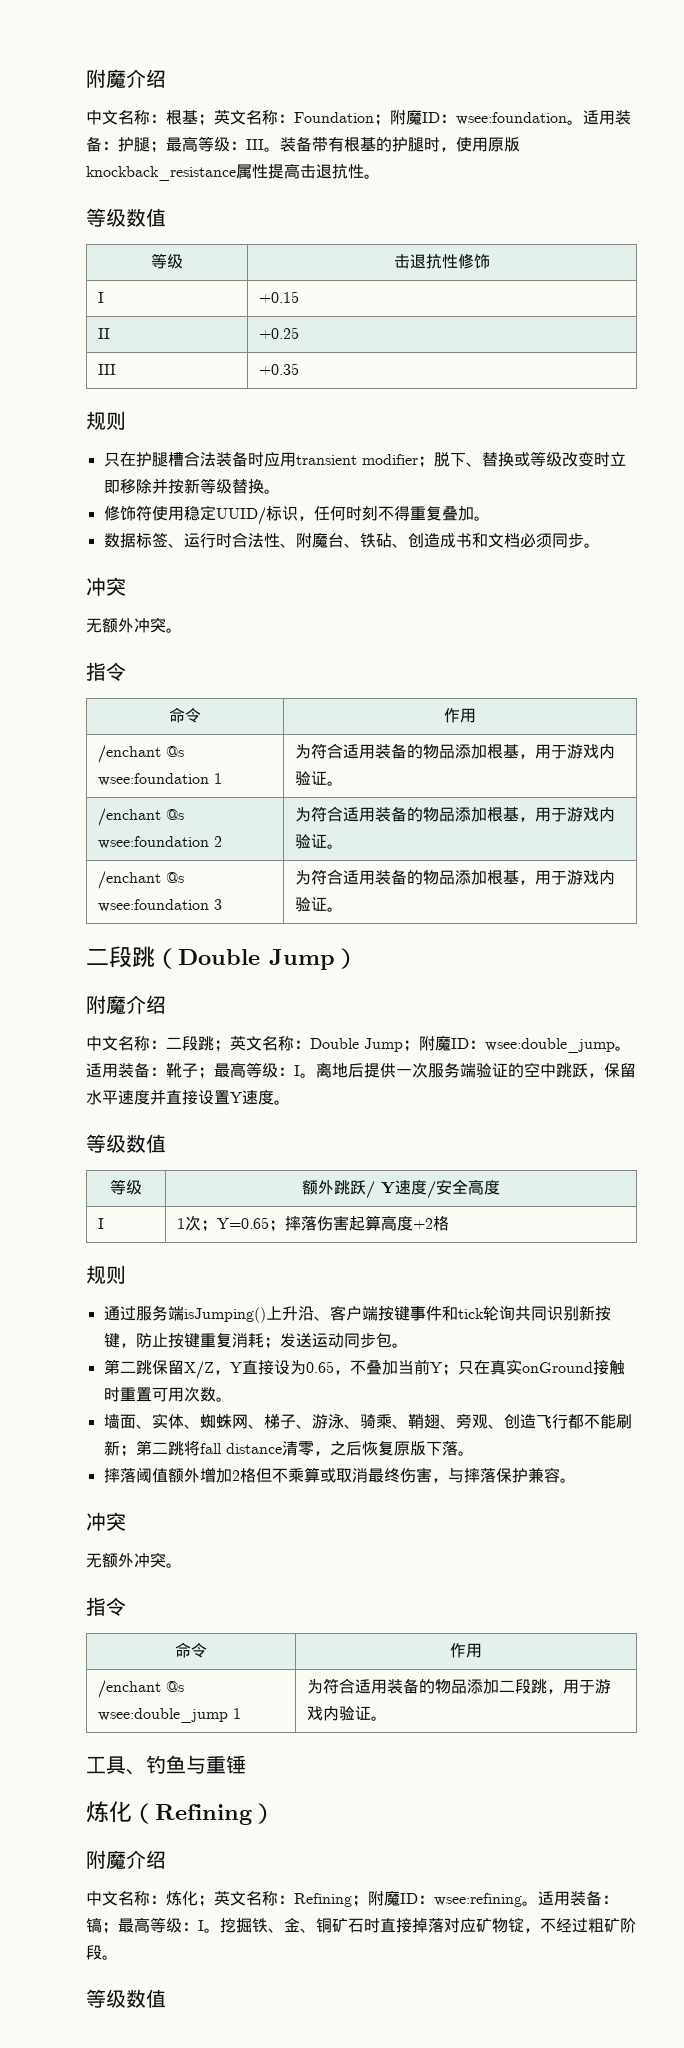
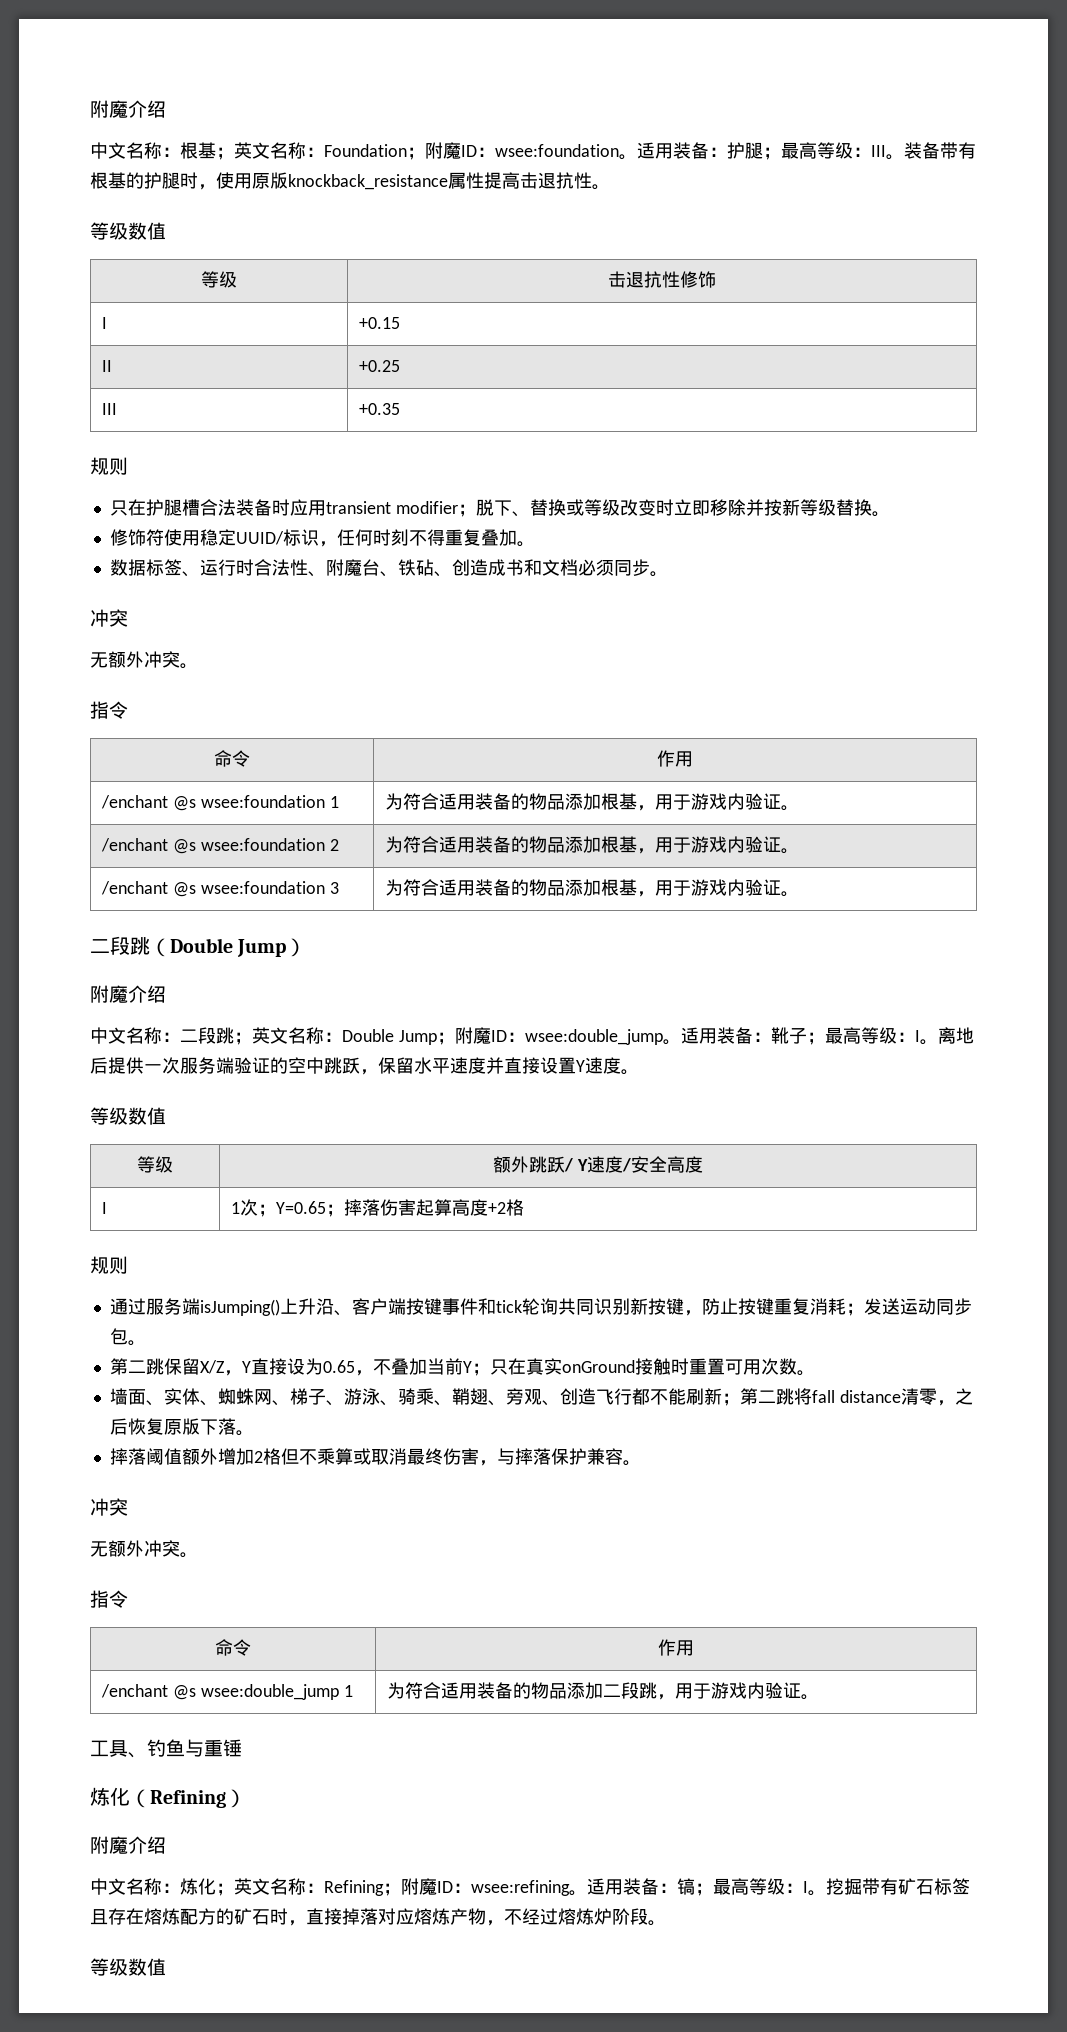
[252,1918,380,1933] 铁、金、铜矿石时 -> [862,1878,970,1895] [90,1908,306,1926] 带有矿石标签且存在熔炼配方的矿石时，
[476,1917,524,1933] 矿物锭 -> [414,1908,486,1925] 熔炼产物
[588,1918,620,1933] 粗矿 -> [558,1908,612,1925] 熔炼炉

